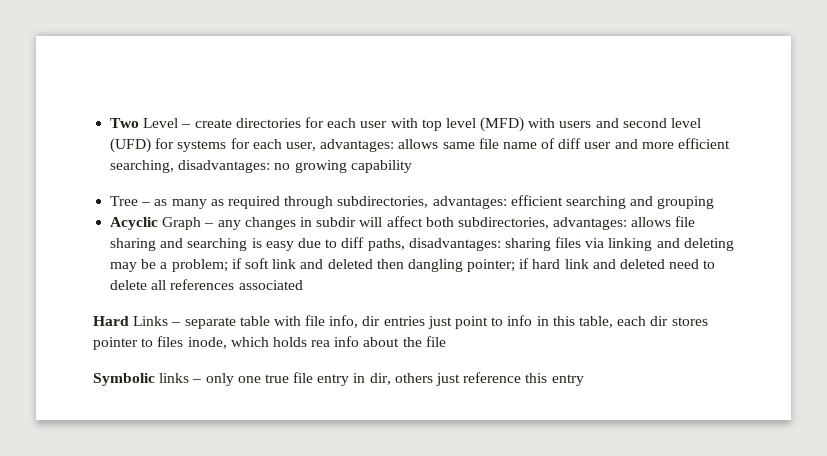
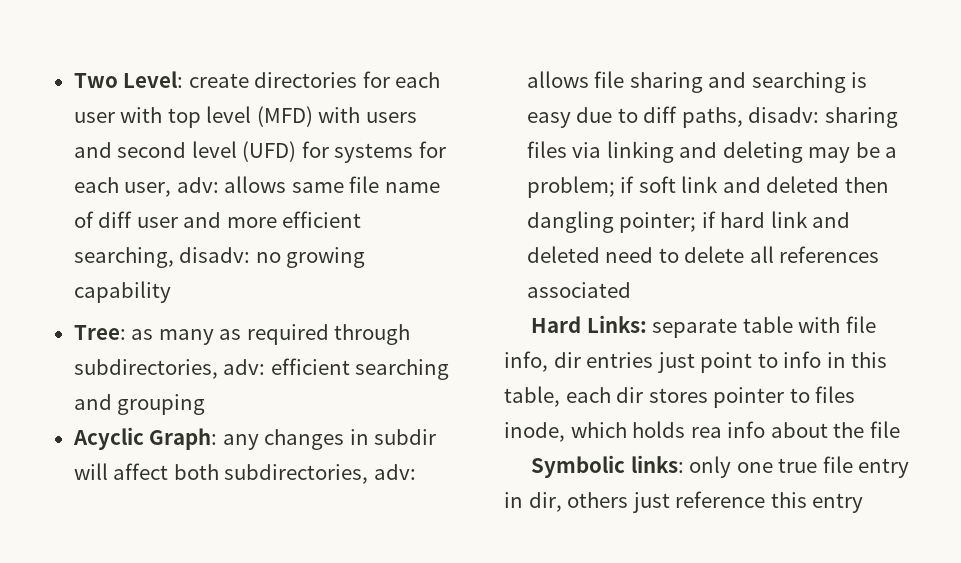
[143,118,191,128] Level – -> [123,71,184,88] Level:
[320,139,395,152] advantages: -> [176,177,219,193] adv:
[178,160,271,173] disadvantages: -> [179,247,251,263] disadv:
[110,196,151,206] Tree – -> [73,325,126,340] Tree:
[432,196,507,209] advantages: -> [223,359,266,375] adv:
[162,217,214,230] Graph – -> [149,428,218,450] Graph:
[553,217,628,230] advantages: -> [373,464,416,480] adv:
[408,238,501,251] disadvantages: -> [748,107,820,123] disadv:
[133,316,181,326] Links – -> [586,315,647,333] Links:
[159,373,202,383] links – -> [630,455,684,473] links:

